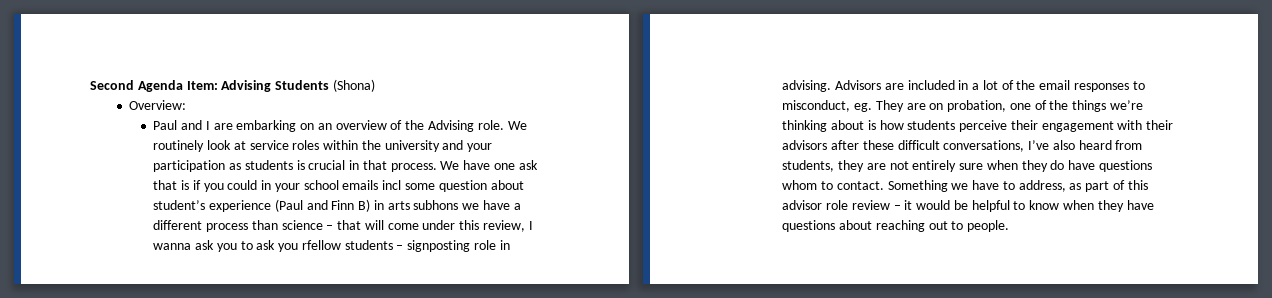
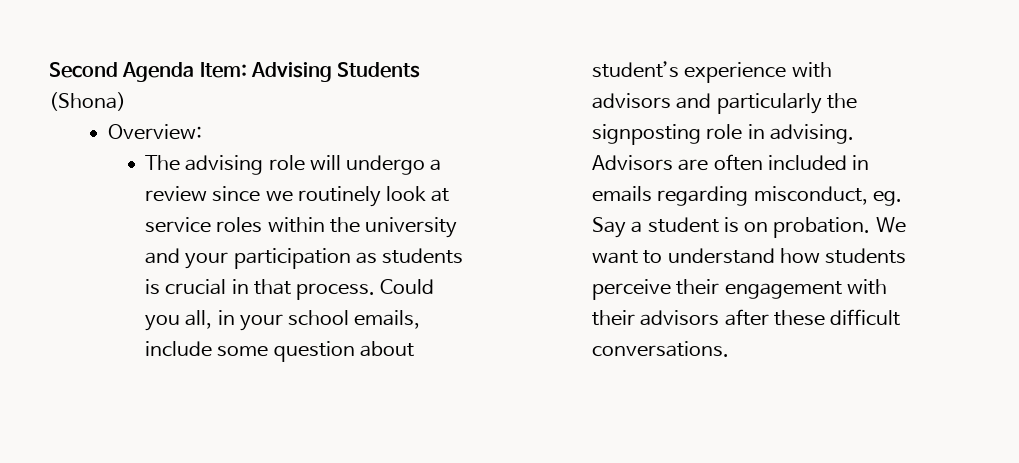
[153,120,527,132] Paul and I are embarking on an overview of the Advising role. We -> [145,155,442,175] [145,186,293,202] The advising role will undergo a review since we
[440,160,538,170] [153,180,258,192] We have one ask that is if you could -> [380,279,435,294] [145,310,213,331] Could you all,
[342,180,402,190] emails incl -> [354,310,421,329] [145,341,213,357] emails, include
[274,199,521,212] [153,220,533,232] [153,240,404,252] (Paul and Finn B) in arts subhons we have a different process than science – that will come under this review, I wanna ask you to ask you rfellow students – -> [791,62,832,78] [592,93,857,114] with advisors and particularly the
(904, 86) none -> [713,154,763,171] often
[972,80,1145,92] [782,100,1144,112] [782,120,876,132] a lot of the email responses to misconduct, eg. They are on probation, one of the things we’re thinking about is -> [592,186,902,206] [592,217,906,238] [592,248,775,264] emails regarding misconduct, eg. Say a student is on probation. We want to understand
[943,140,1143,152] [782,160,1153,172] [782,180,1148,192] [782,200,1154,212] [782,220,1010,232] conversations, I’ve also heard from students, they are not entirely sure when they do have questions whom to contact. Something we have to address, as part of this advisor role review – it would be helpful to know when they have questions about reaching out to people. -> [592,341,730,357] conversations.

